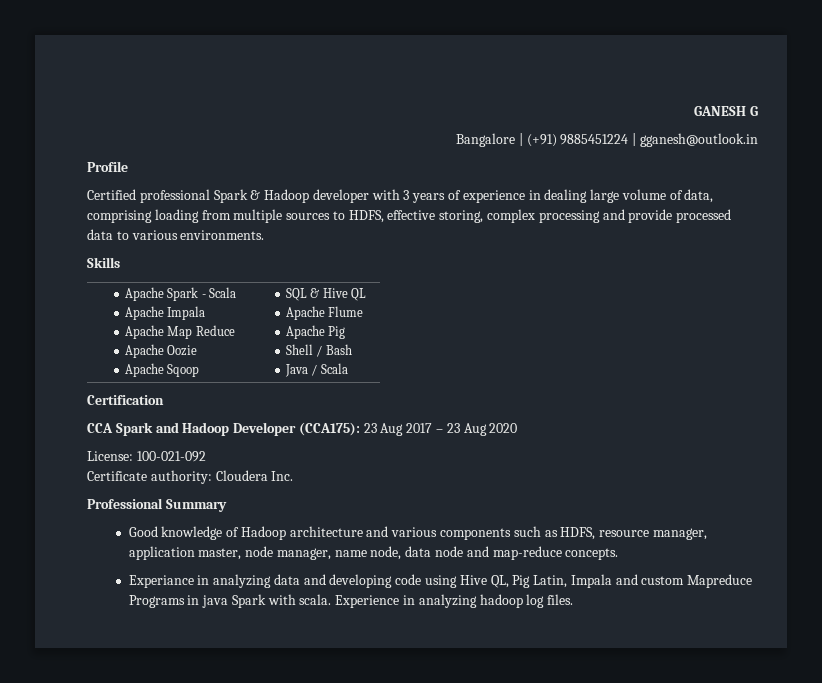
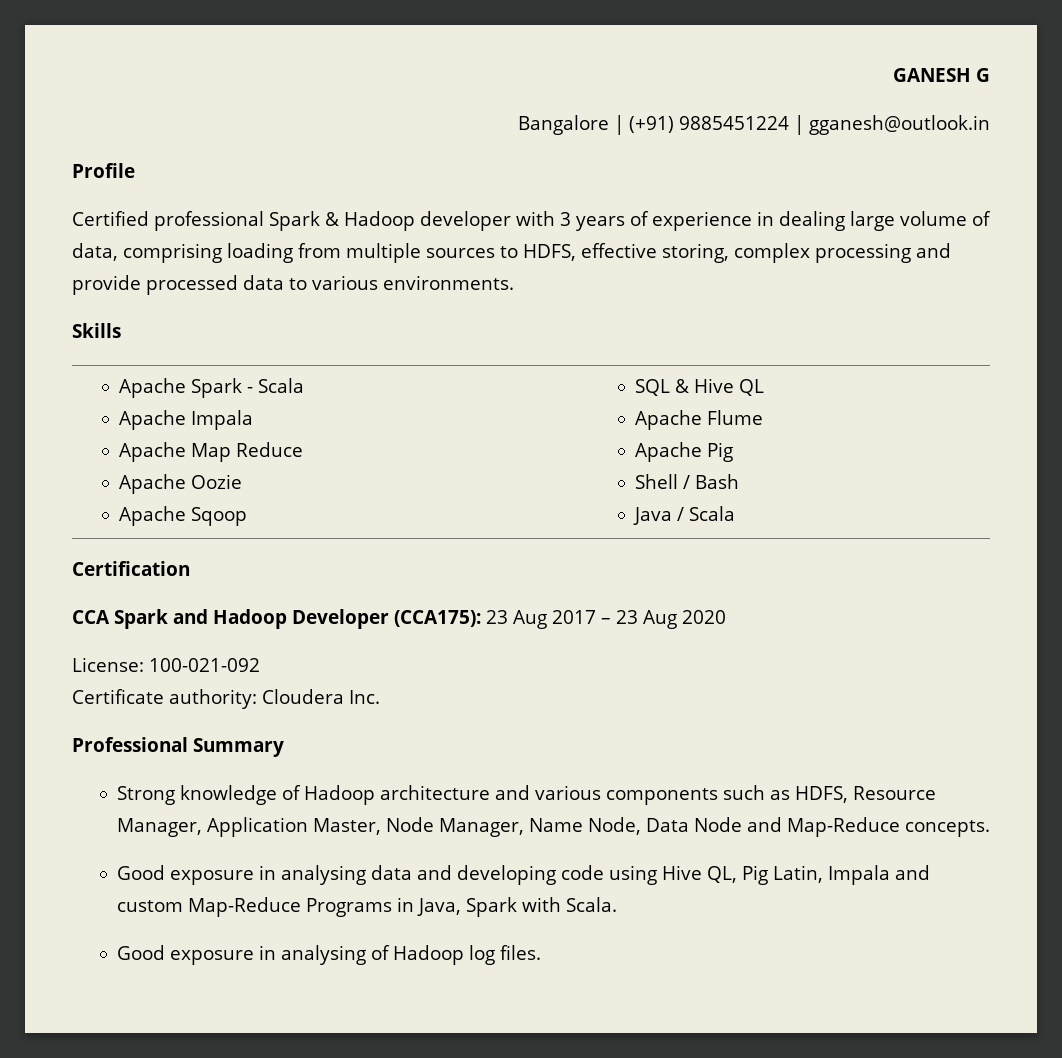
[128,526,158,537] Good -> [116,786,175,805] Strong
[599,528,707,540] [128,546,619,560] [128,574,272,588] resource manager, application master, node manager, name node, data node and map-reduce concepts. // Experiance in analyzing -> [852,786,936,800] [116,817,990,837] [116,865,366,885] Resource Manager, Application Master, Node Manager, Name Node, Data Node and Map-Reduce concepts. // Good exposure in analysing
[687,574,753,588] Mapreduce -> [187,897,301,917] Map-Reduce
[202,595,229,608] java -> [416,898,461,916] Java,
[299,594,523,608] scala. Experience in analyzing hadoop -> [565,897,617,912] [116,945,464,965] Scala. // Good exposure in analysing of Hadoop

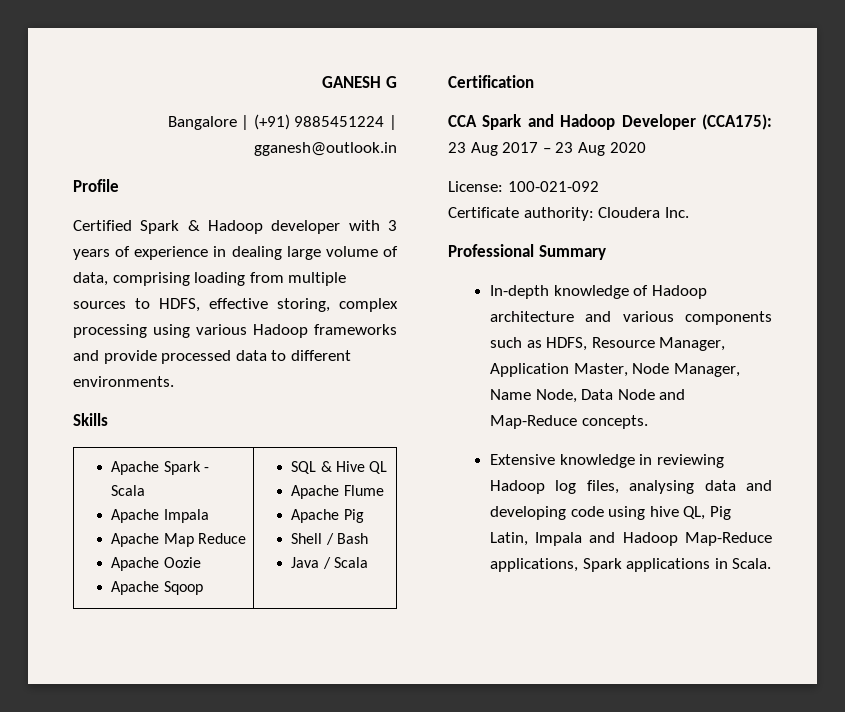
[154,211,264,231] professional -> (132, 225) none
(911, 253) none -> [153,324,397,338] using various Hadoop frameworks
[312,275,378,290] various -> [290,350,351,361] different
[116,786,175,805] Strong -> [489,285,549,299] In-depth
[116,865,276,885] Good exposure in -> [489,454,724,468] [489,480,619,494] Extensive knowledge in reviewing Hadoop log files,
[661,865,702,880] Hive -> [649,506,679,517] hive
[116,897,617,917] [116,945,541,965] custom Map-Reduce Programs in Java, Spark with Scala. // Good exposure in analysing of Hadoop log files. -> [622,532,772,546] [489,558,772,572] Hadoop Map-Reduce applications, Spark applications in Scala.

